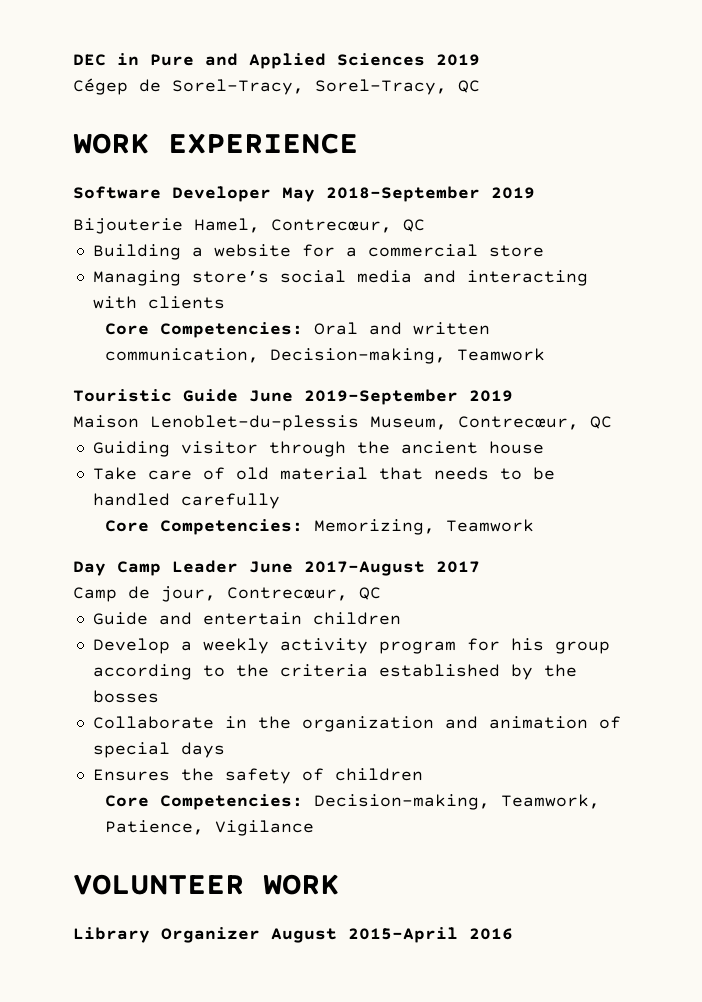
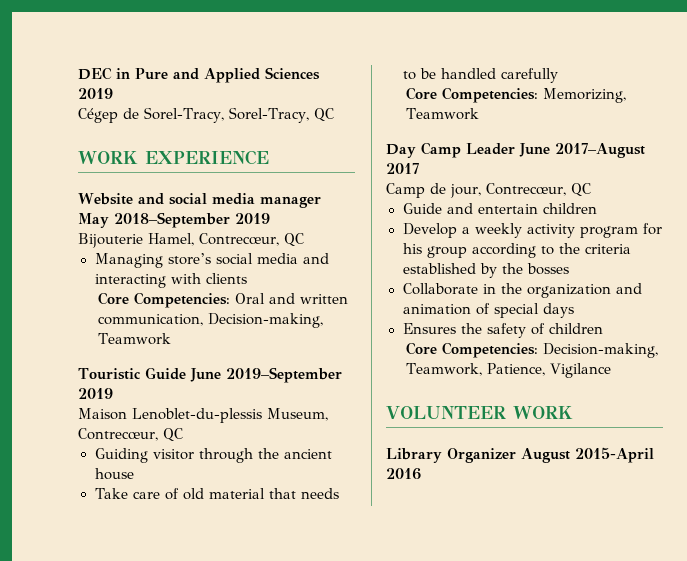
[73,186,271,202] Software Developer -> [78,193,321,208] Website and social media manager
[92,244,544,260] // Building a website for a commercial store -> (304, 240) none

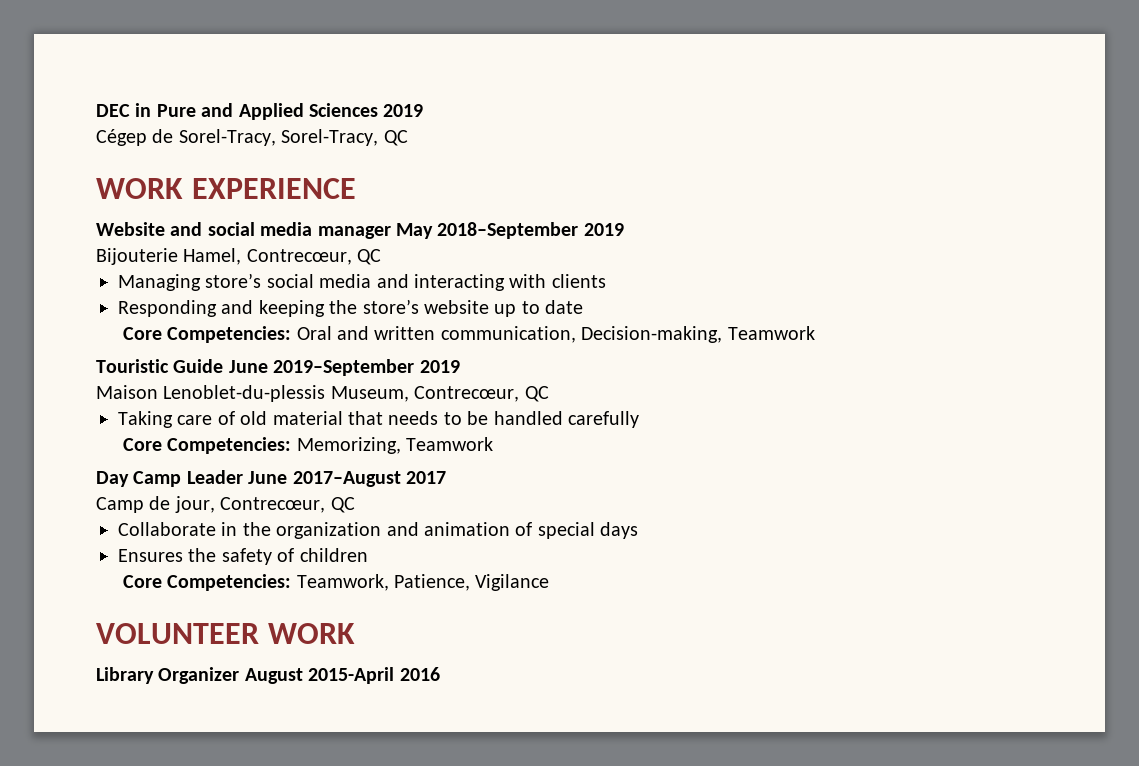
(247, 278) none -> [118,299,584,317] // Responding and keeping the store’s website up to date
[94,448,332,463] [94,468,134,480] [94,488,129,499] Guiding visitor through the ancient house // Take -> [118,411,173,428] Taking
[402,203,597,214] [402,223,662,238] [402,243,631,258] [402,263,569,278] // Guide and entertain children // Develop a weekly activity program for his group according to the criteria established by the bosses -> (355, 505) none
[543,343,659,358] Decision-making, -> (292, 582) none

